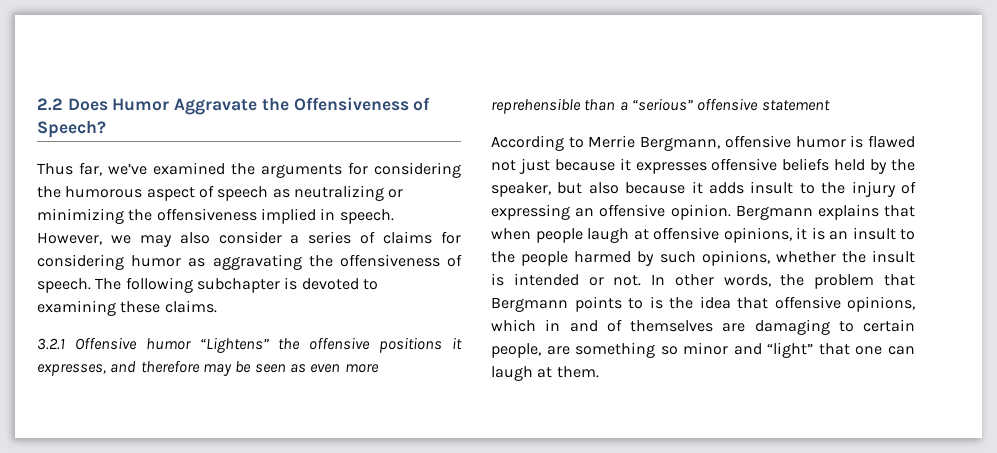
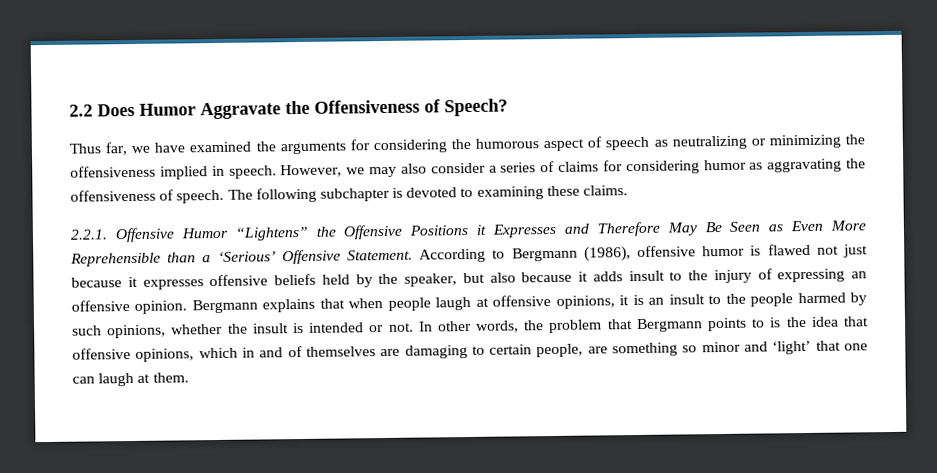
[108,164,147,175] we’ve -> [131,142,186,153] we have
[37,337,463,353] [37,360,379,376] [491,98,830,114] [491,135,721,151] 3.2.1 Offensive humor “Lightens” the offensive positions it expresses, and therefore may be seen as even more reprehensible than a “serious” offensive statement // According to Merrie Bergmann, -> [70,220,866,243] [70,246,631,267] 2.2.1. Offensive Humor “Lightens” the Offensive Positions it Expresses and Therefore May Be Seen as Even More Reprehensible than a ‘Serious’ Offensive Statement. According to Bergmann (1986),
[767,342,814,358] “light” -> [772,340,812,355] ‘light’

